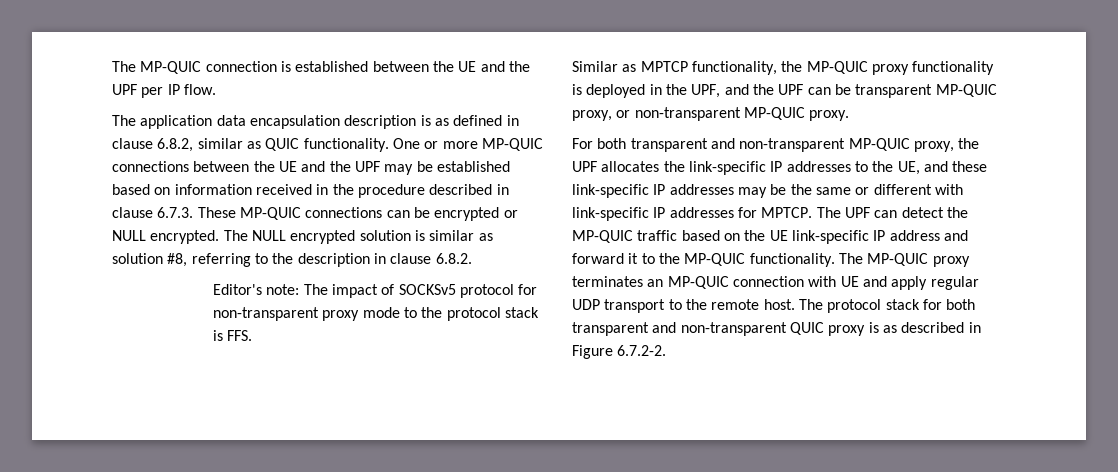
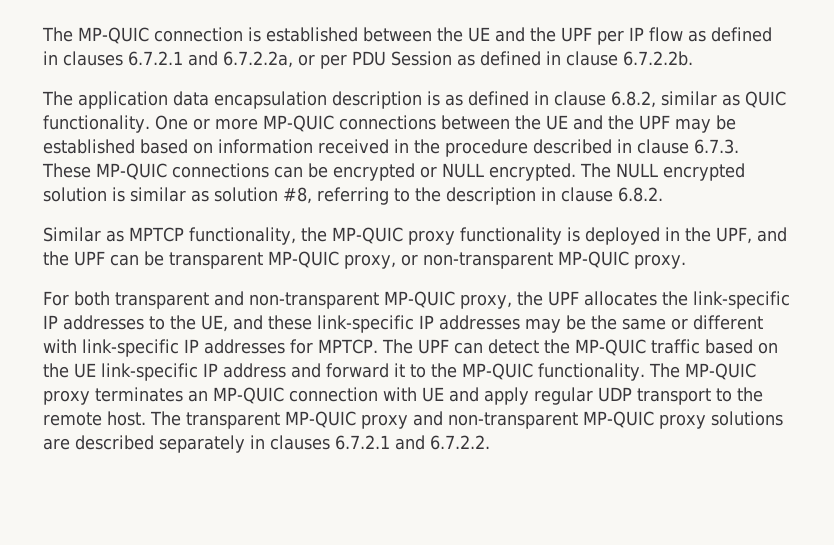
[183,84,216,95] flow. -> [649,27,772,42] [43,51,693,69] flow as defined in clauses 6.7.2.1 and 6.7.2.2a, or per PDU Session as defined in clause 6.7.2.2b.
[213,284,538,298] [213,307,540,321] [213,330,253,341] // Editor's note: The impact of SOCKSv5 protocol for non-transparent proxy mode to the protocol stack is FFS. -> (663, 194) none
[827,299,976,313] [572,322,981,336] [572,345,667,359] protocol stack for both transparent and non-transparent QUIC proxy is as described in Figure 6.7.2-2. -> [186,411,783,429] [43,435,490,453] transparent MP-QUIC proxy and non-transparent MP-QUIC proxy solutions are described separately in clauses 6.7.2.1 and 6.7.2.2.

